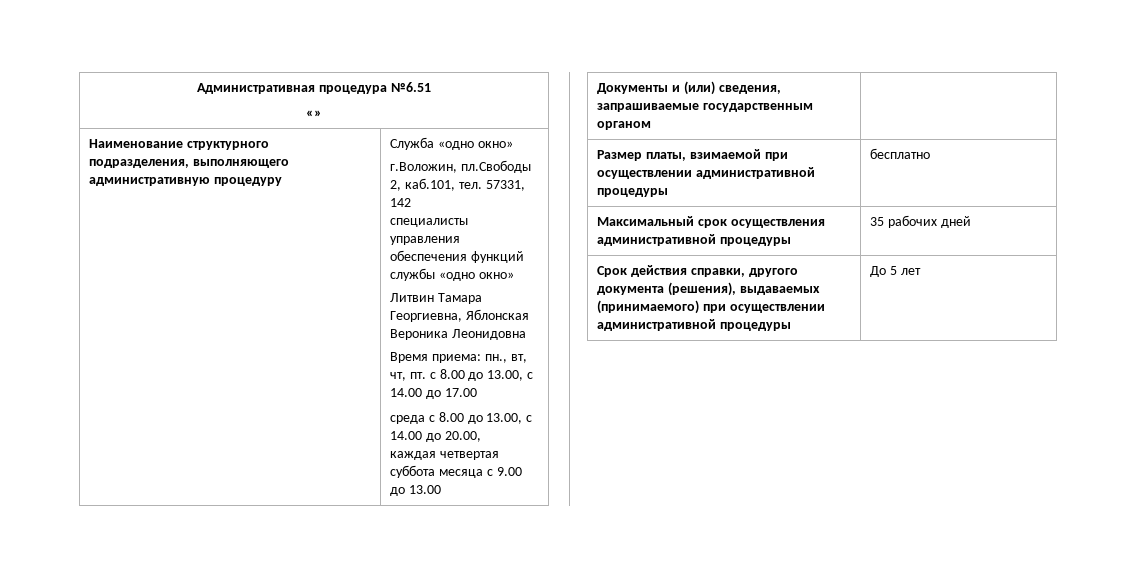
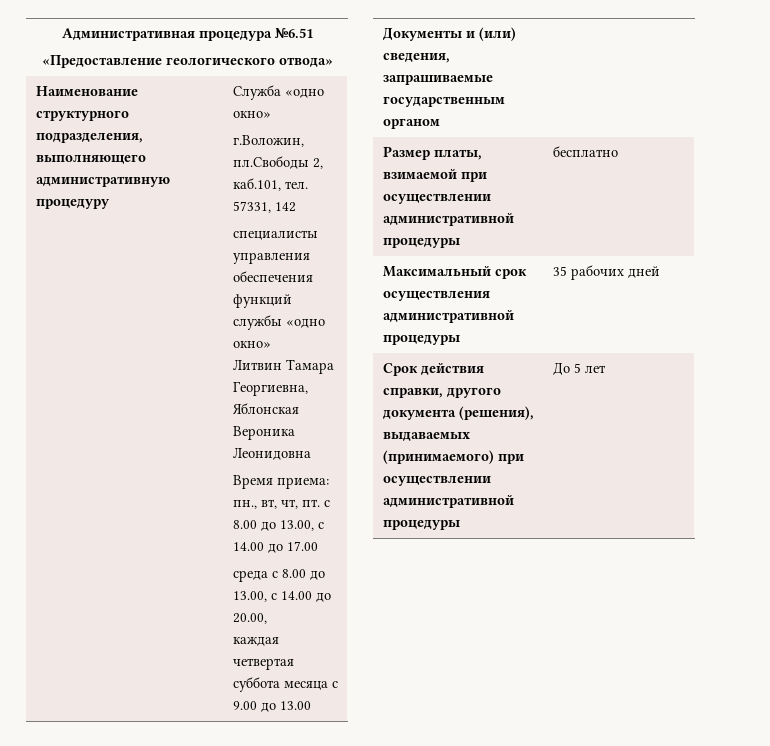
[306,110,322,117] «» -> [41,55,333,68] «Предоставление геологического отвода»

